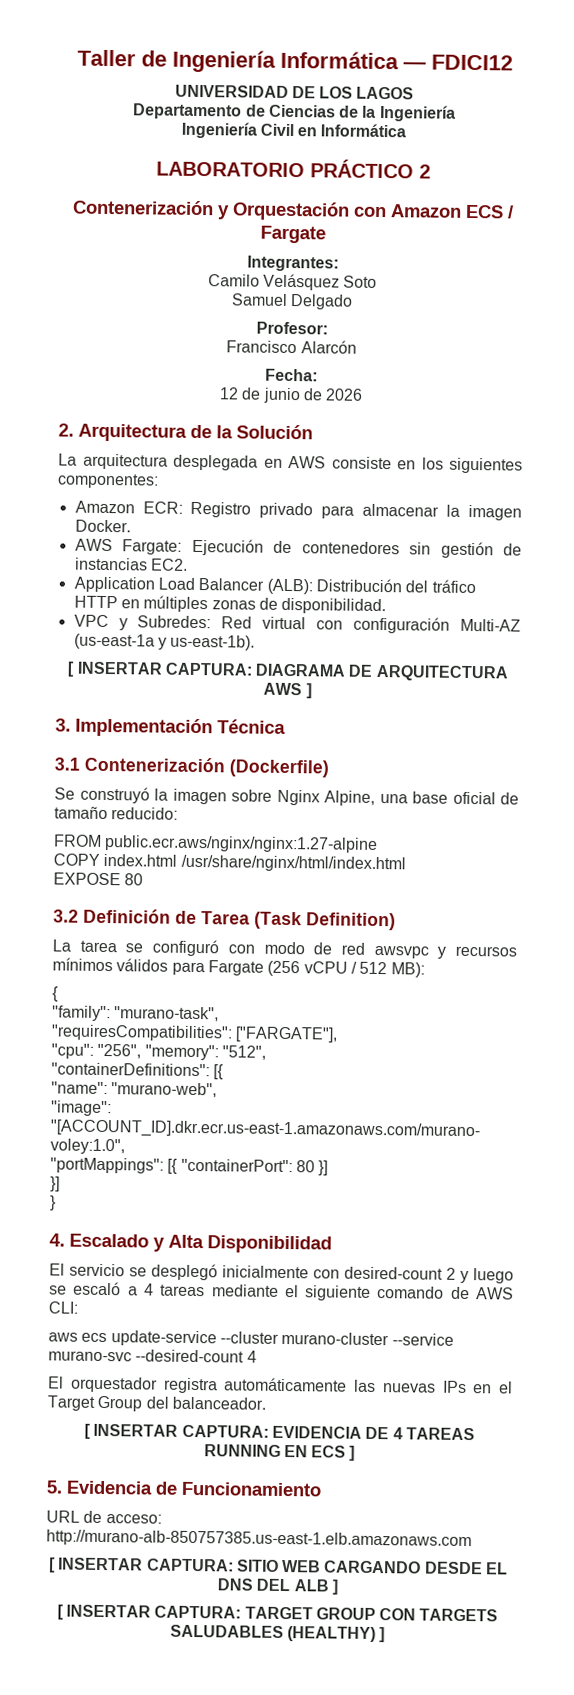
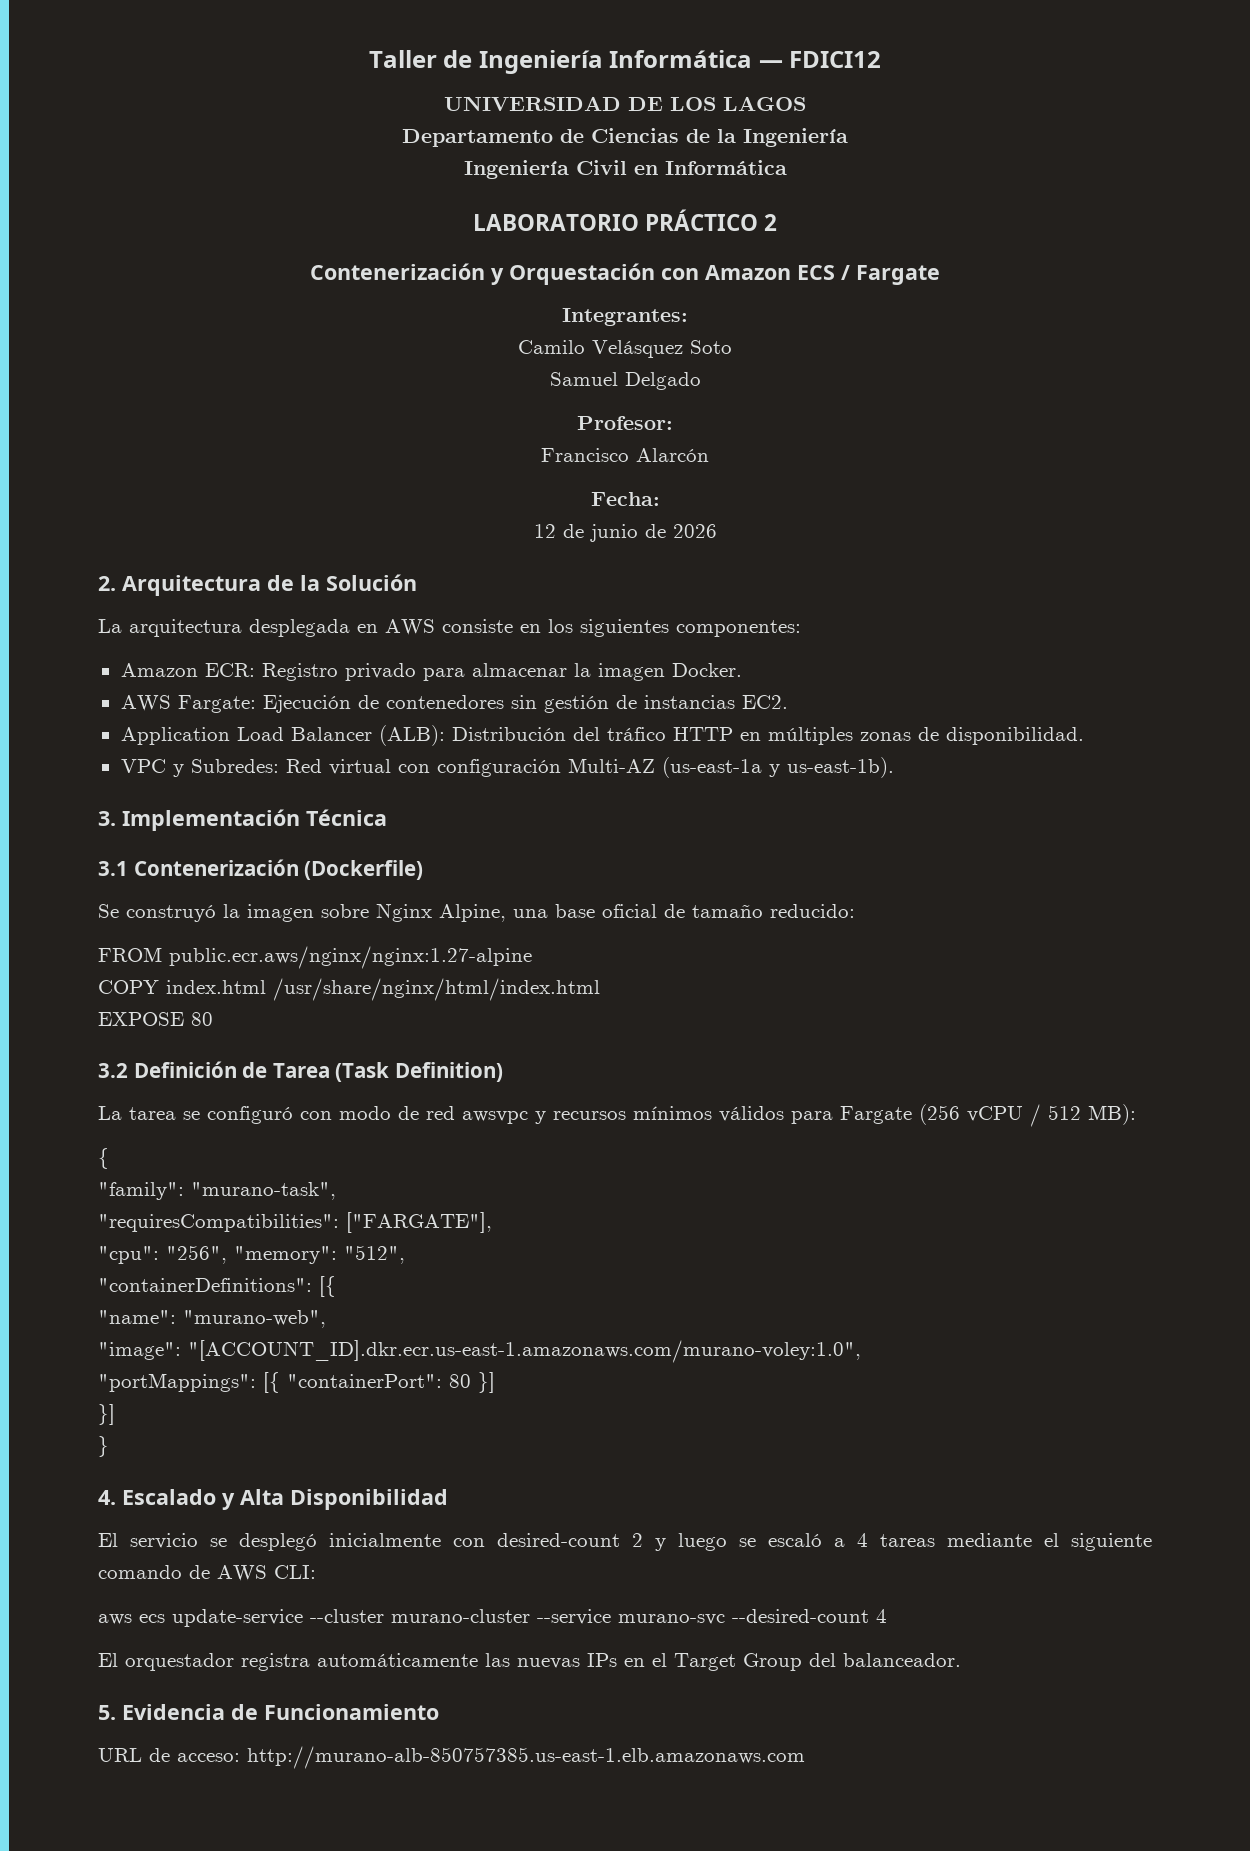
[67,661,509,682] [263,682,312,699] // [ INSERTAR CAPTURA: DIAGRAMA DE ARQUITECTURA AWS ] -> (894, 767) none
[84,1423,475,1441] [203,1444,356,1461] // [ INSERTAR CAPTURA: EVIDENCIA DE 4 TAREAS RUNNING EN ECS ] -> (961, 1660) none
[48,1557,509,1575] [217,1578,338,1595] [56,1604,499,1622] [169,1624,386,1643] // [ INSERTAR CAPTURA: SITIO WEB CARGANDO DESDE EL DNS DEL ALB ] // [ INSERTAR CAPTURA: TARGET GROUP CON TARGETS SALUDABLES (HEALTHY) ] -> (805, 1757) none

